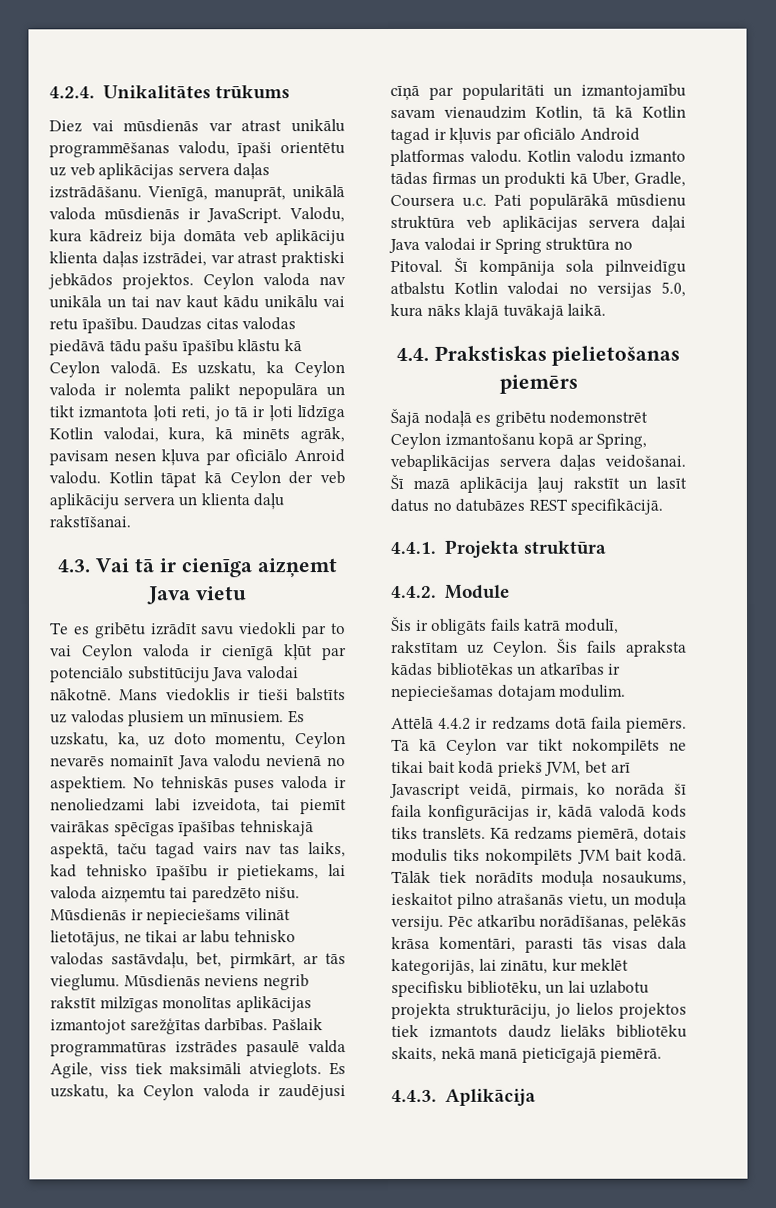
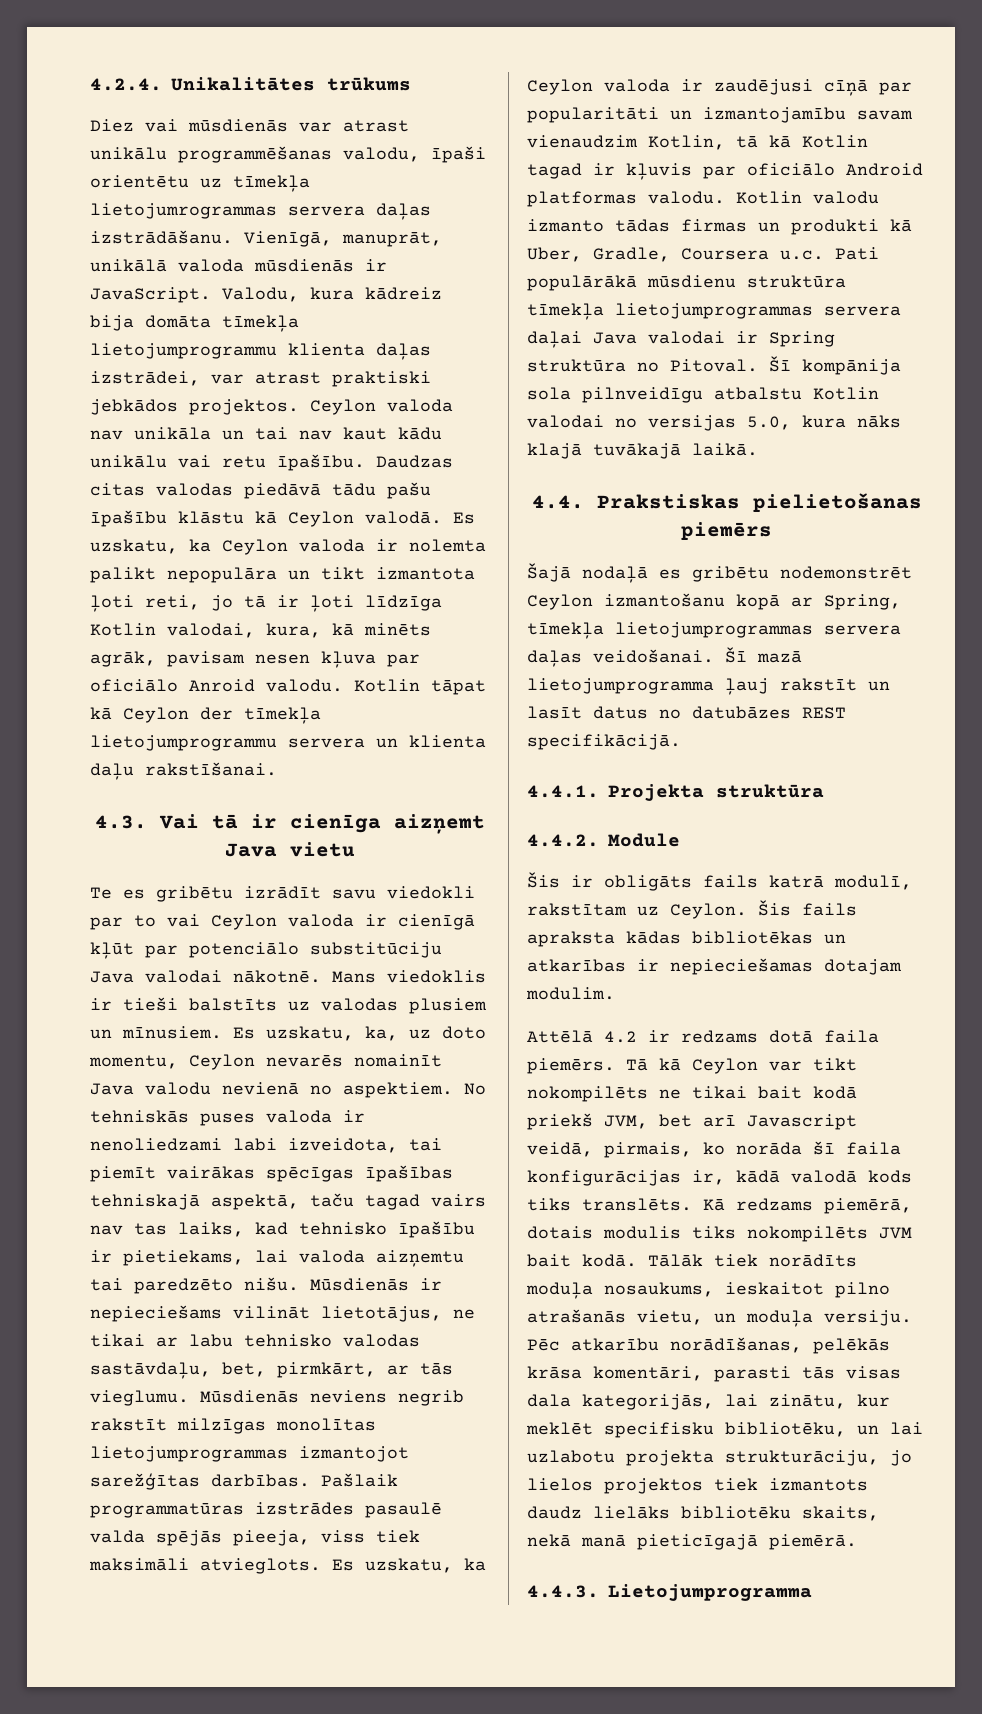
[69,163,175,180] veb aplikācijas -> [233,175,310,192] [90,203,277,219] tīmekļa lietojumrogrammas
[243,229,345,246] veb aplikāciju -> [222,315,299,332] [90,343,277,359] tīmekļa lietojumprogrammu
[319,471,345,485] [49,493,119,510] veb aplikāciju -> [244,707,321,724] [90,735,277,751] tīmekļa lietojumprogrammu
[235,996,312,1013] aplikācijas -> [90,1446,288,1462] lietojumprogrammas
[50,1062,93,1079] Agile, -> [156,1530,310,1546] spējās pieeja,
[465,215,578,232] veb aplikācijas -> [527,303,813,320] tīmekļa lietojumprogrammas
[390,454,490,471] vebaplikācijas -> [527,622,813,639] tīmekļa lietojumprogrammas
[459,476,528,493] aplikācija -> [527,678,714,694] lietojumprogramma
[438,717,472,730] 4.4.2 -> [604,1031,637,1043] 4.2
[444,1088,536,1106] Aplikācija -> [608,1584,812,1601] Lietojumprogramma

